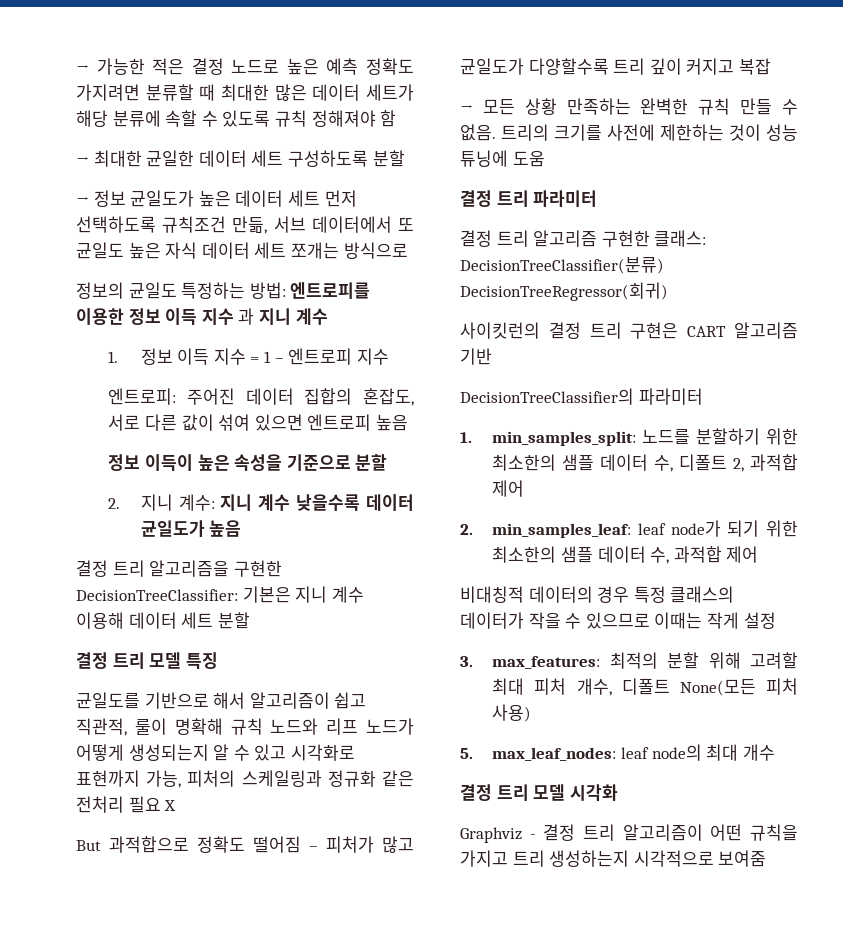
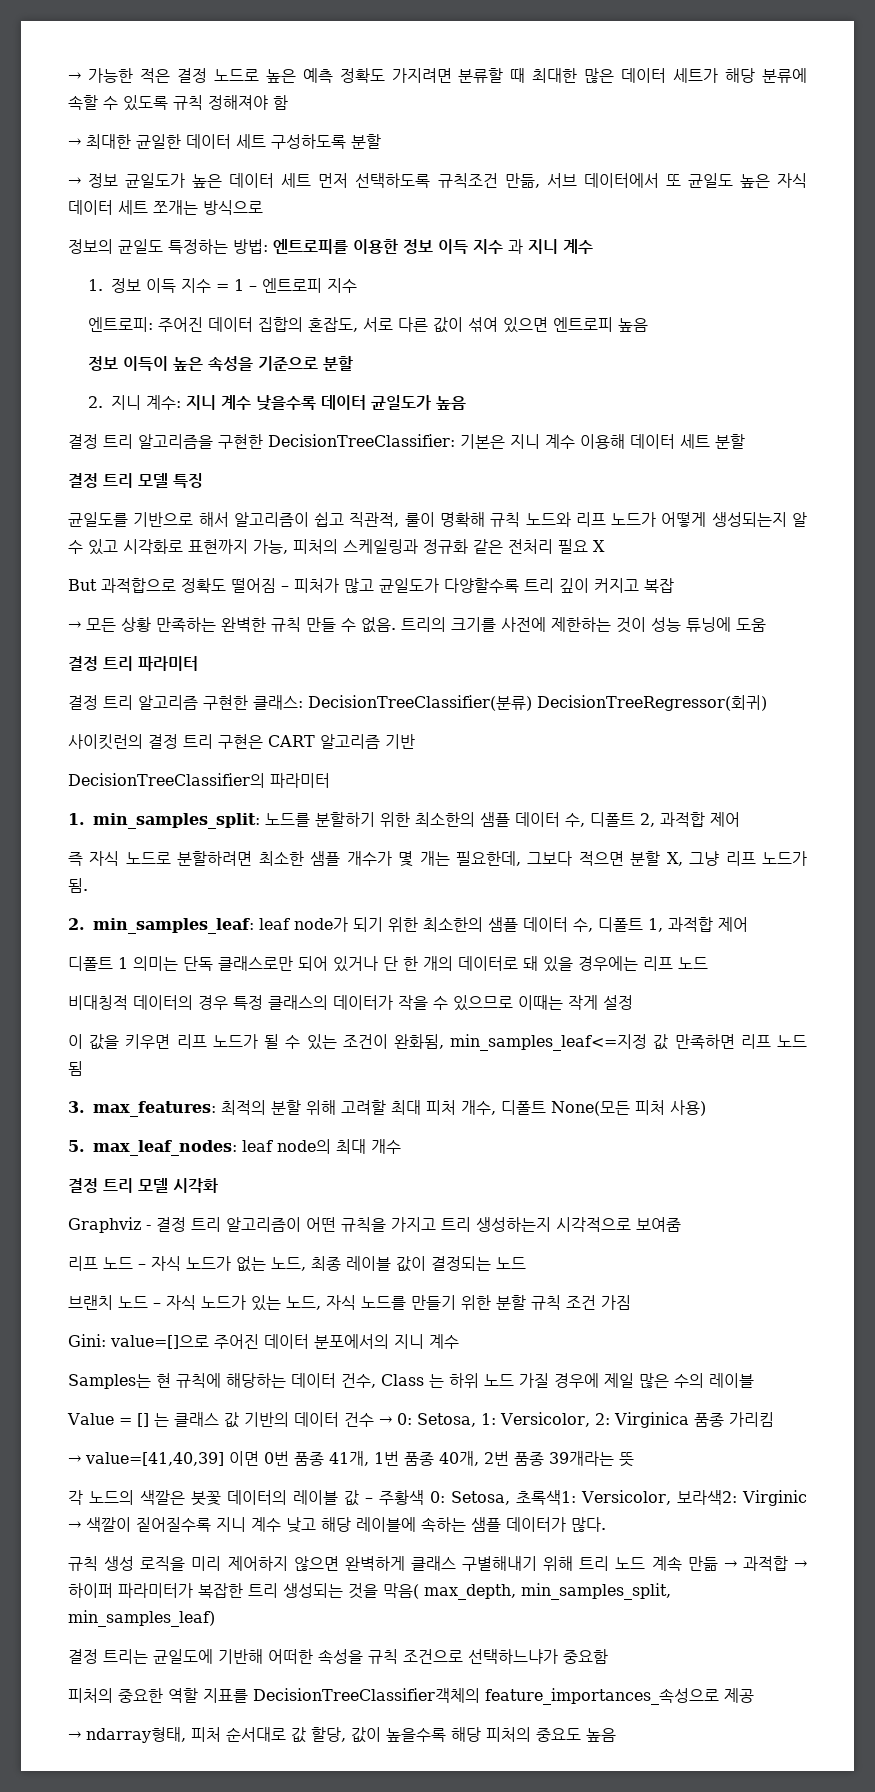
(525, 488) none -> [68,851,807,867] [68,878,88,893] // 즉 자식 노드로 분할하려면 최소한 샘플 개수가 몇 개는 필요한데, 그보다 적으면 분할 X, 그냥 리프 노드가 됨.
[673,546,759,563] 과적합 제어 -> [598,917,748,932] [68,956,708,972] 디폴트 1, 과적합 제어 // 디폴트 1 의미는 단독 클래스로만 되어 있거나 단 한 개의 데이터로 돼 있을 경우에는 리프 노드
(776, 620) none -> [68,1034,807,1051] [68,1061,83,1076] // 이 값을 키우면 리프 노드가 될 수 있는 조건이 완화됨, min_samples_leaf<=지정 값 만족하면 리프 노드 됨
(767, 858) none -> [68,1256,526,1272] [68,1295,631,1311] [68,1334,459,1349] [68,1373,754,1389] [67,1412,774,1428] [68,1451,634,1467] [68,1490,807,1506] [68,1517,606,1533] [68,1556,807,1571] [68,1583,671,1600] [68,1610,215,1627] [68,1649,608,1664] [68,1688,754,1705] [68,1727,616,1743] // 리프 노드 – 자식 노드가 없는 노드, 최종 레이블 값이 결정되는 노드 // 브랜치 노드 – 자식 노드가 있는 노드, 자식 노드를 만들기 위한 분할 규칙 조건 가짐 // Gini: value=[]으로 주어진 데이터 분포에서의 지니 계수 // Samples는 현 규칙에 해당하는 데이터 건수, Class 는 하위 노드 가질 경우에 제일 많은 수의 레이블 // Value = [] 는 클래스 값 기반의 데이터 건수 → 0: Setosa, 1: Versicolor, 2: Virginica 품종 가리킴 // → value=[41,40,39] 이면 0번 품종 41개, 1번 품종 40개, 2번 품종 39개라는 뜻 // 각 노드의 색깔은 붓꽃 데이터의 레이블 값 – 주황색 0: Setosa, 초록색1: Versicolor, 보라색2: Virginic → 색깔이 짙어질수록 지니 계수 낮고 해당 레이블에 속하는 샘플 데이터가 많다. // 규칙 생성 로직을 미리 제어하지 않으면 완벽하게 클래스 구별해내기 위해 트리 노드 계속 만듦 → 과적합 → 하이퍼 파라미터가 복잡한 트리 생성되는 것을 막음( max_depth, min_samples_split, min_samples_leaf) // 결정 트리는 균일도에 기반해 어떠한 속성을 규칙 조건으로 선택하느냐가 중요함 // 피처의 중요한 역할 지표를 DecisionTreeClassifier객체의 feature_importances_속성으로 제공 // → ndarray형태, 피처 순서대로 값 할당, 값이 높을수록 해당 피처의 중요도 높음

